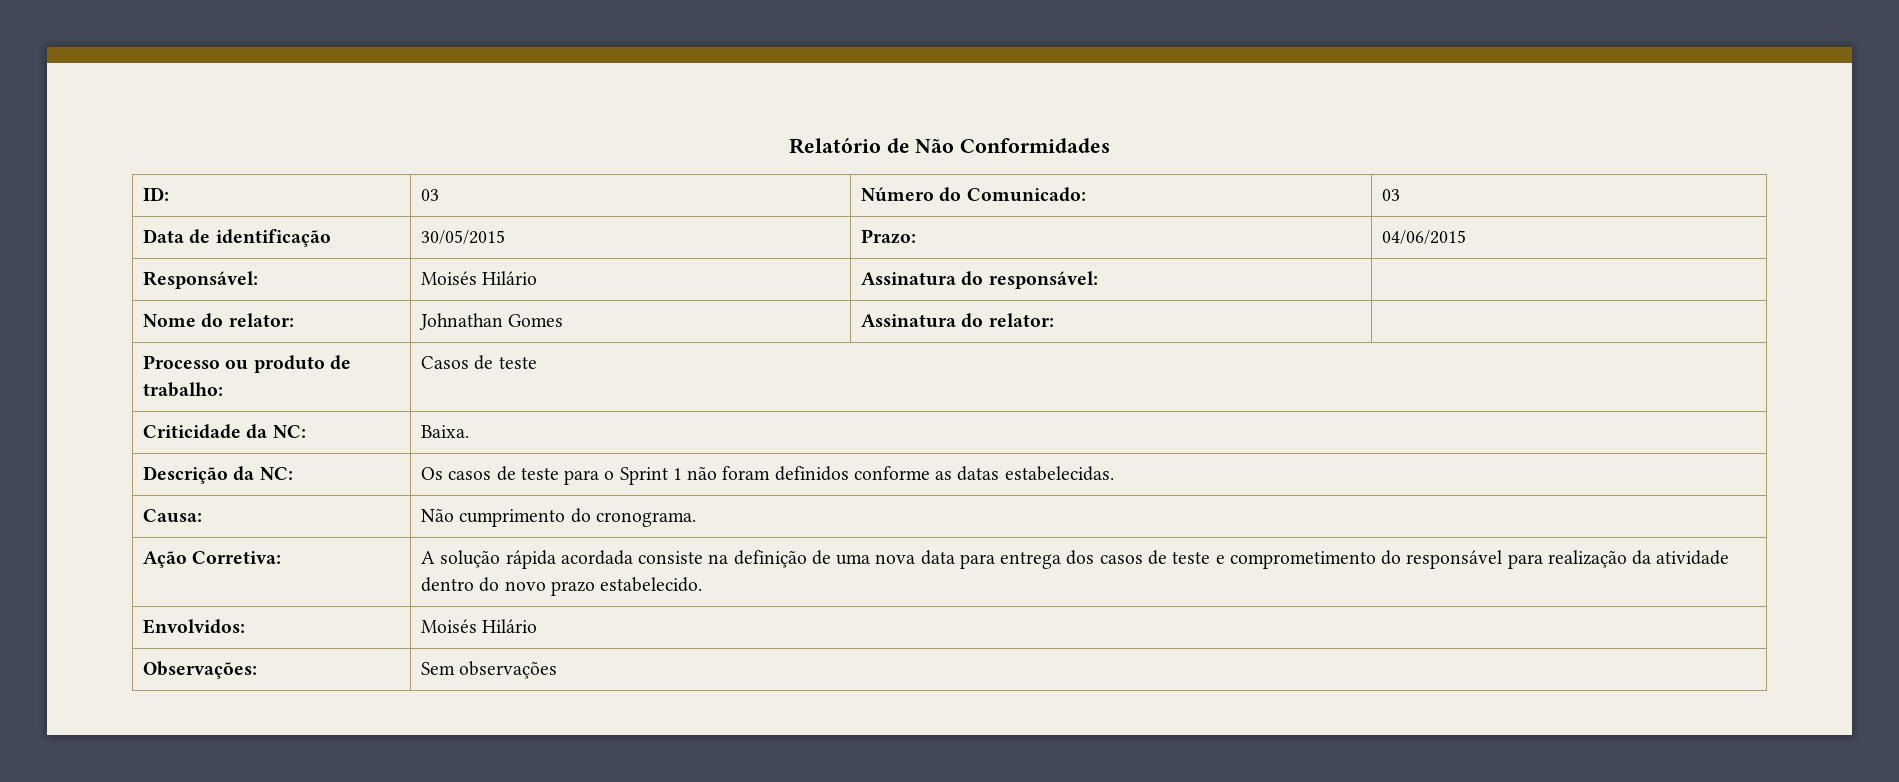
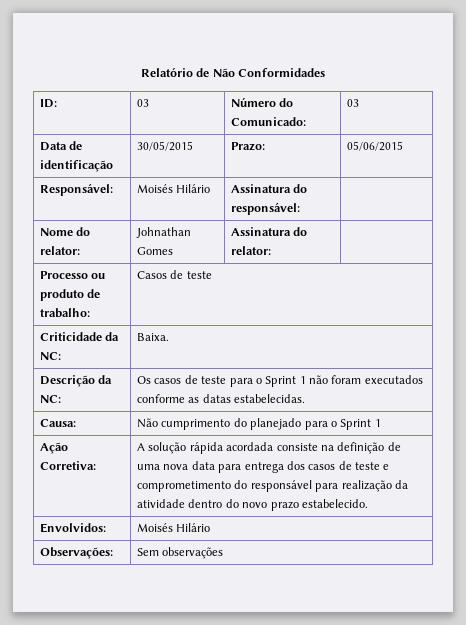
[1382,230,1467,244] 04/06/2015 -> [347,141,404,151] 05/06/2015
[774,466,849,481] definidos -> [364,375,423,384] executados
[595,512,696,527] cronograma. -> [250,418,381,430] planejado para o Sprint 1

